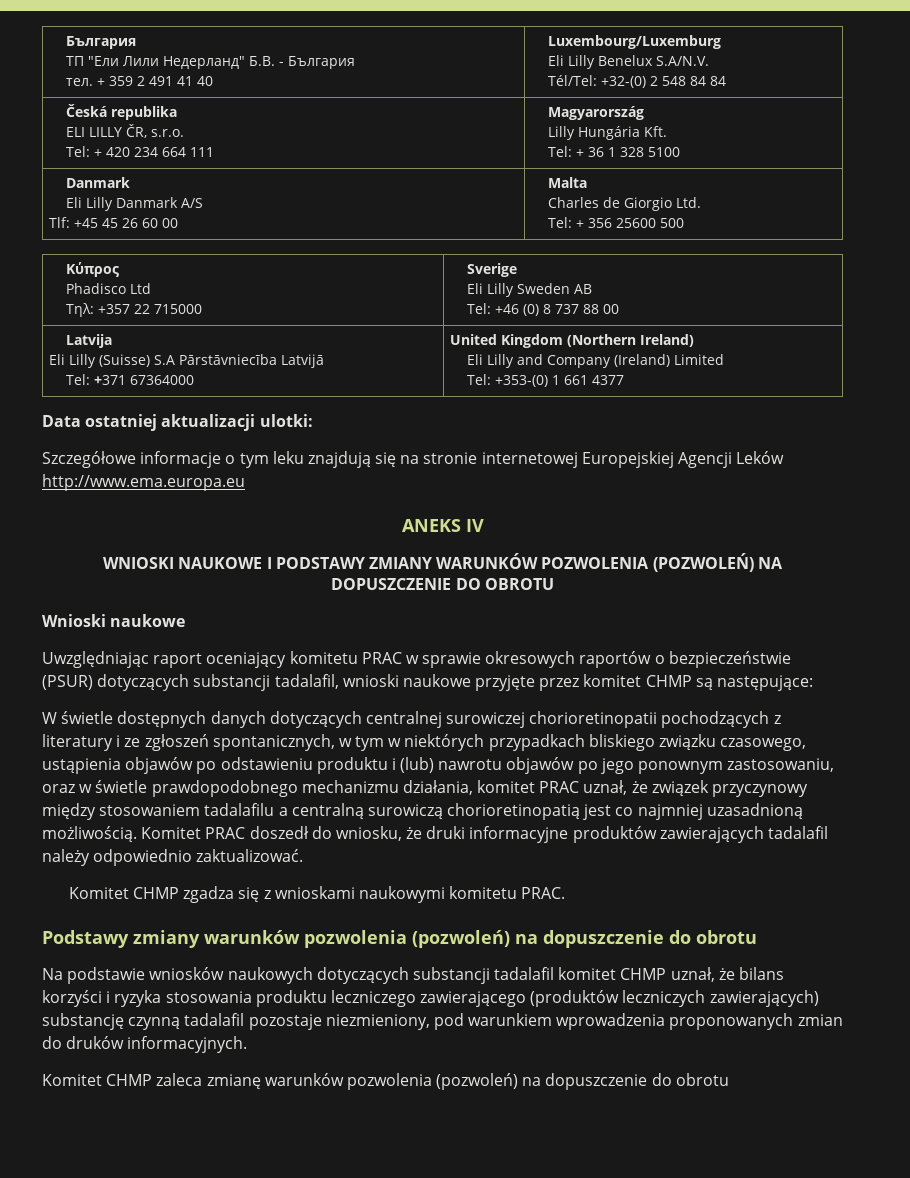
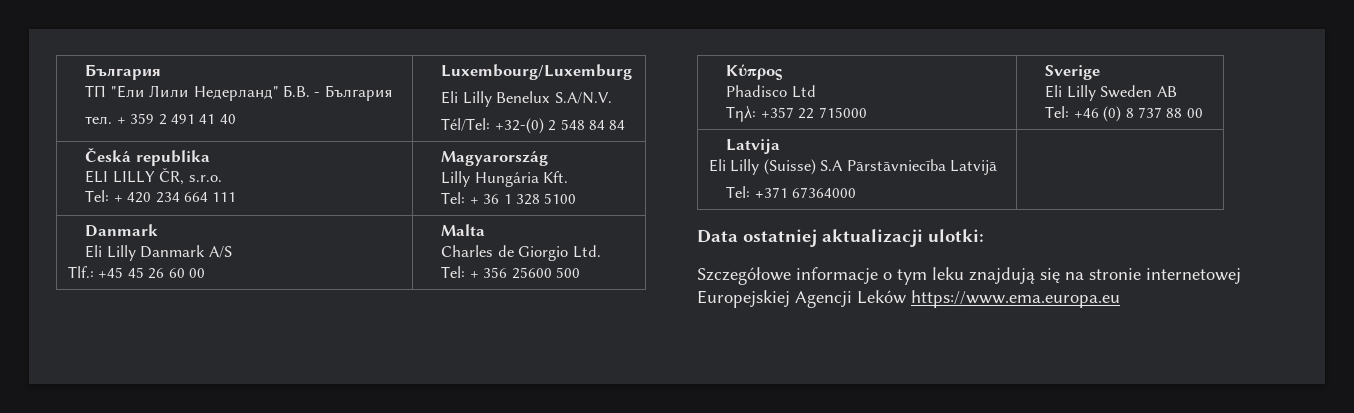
[49,217,71,228] Tlf: -> [67,266,94,278] Tlf.:
[450,334,695,348] [466,354,724,368] [466,374,624,387] United Kingdom (Northern Ireland) // Eli Lilly and Company (Ireland) Limited // Tel: +353-(0) 1 661 4377 -> (857, 192) none
[42,474,245,491] [401,519,484,532] [103,553,783,572] [331,578,554,590] [42,614,186,627] [42,651,791,668] [42,674,814,691] [42,711,781,728] [42,734,807,751] [42,757,835,774] [42,780,809,797] [42,803,803,820] [42,826,829,843] [42,849,304,866] [68,886,566,903] [42,930,757,948] [42,967,785,984] [42,990,819,1007] [42,1013,843,1030] [42,1036,248,1053] [42,1073,729,1090] http://www.ema.europa.eu // ANEKS IV // WNIOSKI NAUKOWE I PODSTAWY ZMIANY WARUNKÓW POZWOLENIA (POZWOLEŃ) NA DOPUSZCZENIE DO OBROTU // Wnioski naukowe // Uwzględniając raport oceniający komitetu PRAC w sprawie okresowych raportów o bezpieczeństwie (PSUR) dotyczących substancji tadalafil, wnioski naukowe przyjęte przez komitet CHMP są następujące: // W świetle dostępnych danych dotyczących centralnej surowiczej chorioretinopatii pochodzących z literatury i ze zgłoszeń spontanicznych, w tym w niektórych przypadkach bliskiego związku czasowego, ustąpienia objawów po odstawieniu produktu i (lub) nawrotu objawów po jego ponownym zastosowaniu, oraz w świetle prawdopodobnego mechanizmu działania, komitet PRAC uznał, że związek przyczynowy między stosowaniem tadalafilu a centralną surowiczą chorioretinopatią jest co najmniej uzasadnioną możliwością. Komitet PRAC doszedł do wniosku, że druki informacyjne produktów zawierających tadalafil należy odpowiednio zaktualizować. // Komitet CHMP zgadza się z wnioskami naukowymi komitetu PRAC. // Podstawy zmiany warunków pozwolenia (pozwoleń) na dopuszczenie do obrotu // Na podstawie wniosków naukowych dotyczących substancji tadalafil komitet CHMP uznał, że bilans korzyści i ryzyka stosowania produktu leczniczego zawierającego (produktów leczniczych zawierających) substancję czynną tadalafil pozostaje niezmieniony, pod warunkiem wprowadzenia proponowanych zmian do druków informacyjnych. // Komitet CHMP zaleca zmianę warunków pozwolenia (pozwoleń) na dopuszczenie do obrotu -> [911,290,1120,308] https://www.ema.europa.eu

